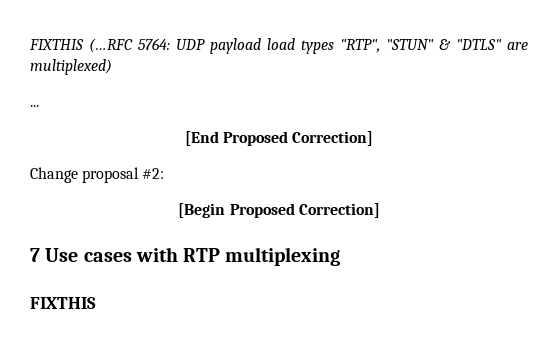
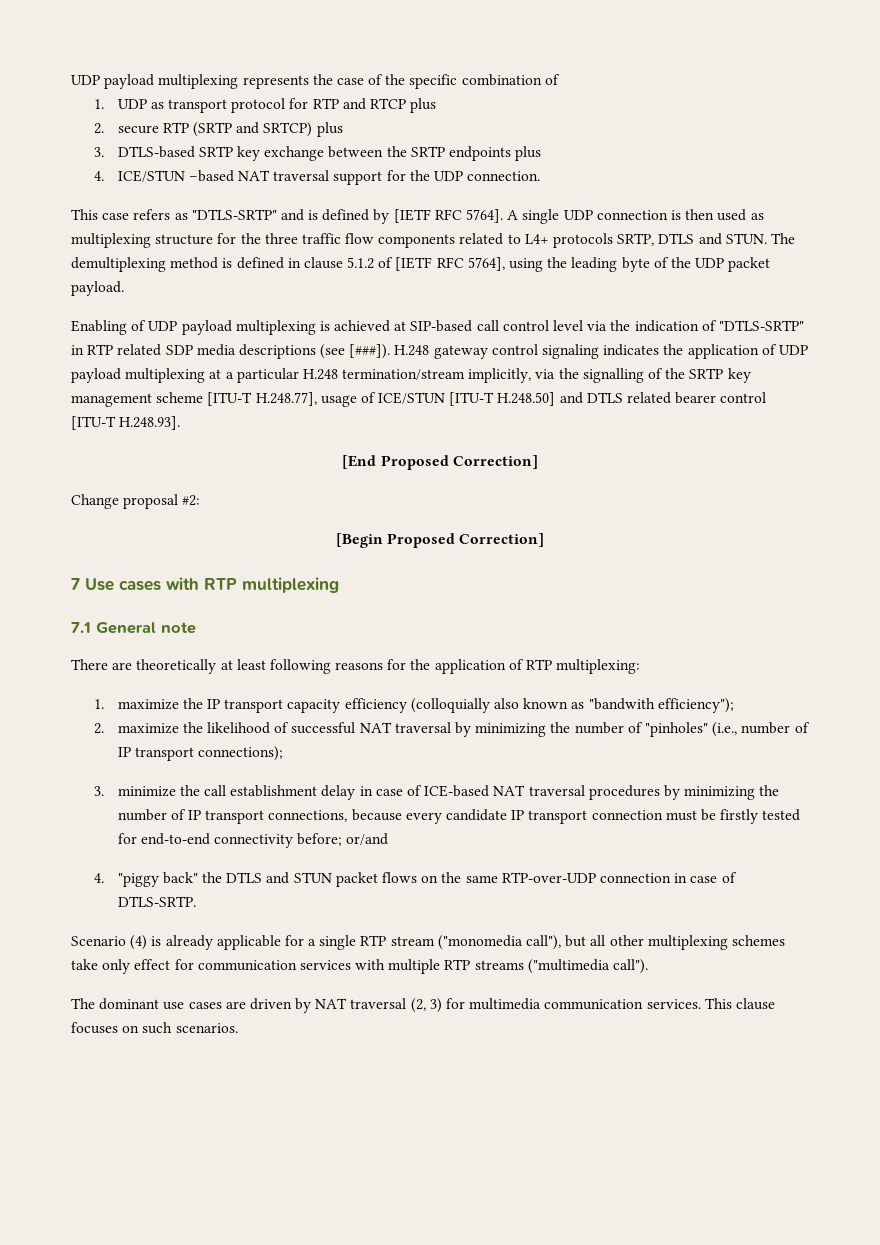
[29,38,528,54] [30,59,112,75] [30,105,39,107] FIXTHIS (…RFC 5764: UDP payload load types "RTP", "STUN" & "DTLS" are multiplexed) // ... -> [71,74,560,89] [94,98,437,113] [94,122,343,137] [94,146,542,161] [94,170,541,185] [71,209,764,224] [71,233,795,248] [71,257,771,272] [71,281,124,296] [71,320,804,335] [71,344,808,359] [71,368,751,383] [71,392,767,407] [71,416,181,430] UDP payload multiplexing represents the case of the specific combination of // 1. UDP as transport protocol for RTP and RTCP plus // 2. secure RTP (SRTP and SRTCP) plus // 3. DTLS-based SRTP key exchange between the SRTP endpoints plus // 4. ICE/STUN –based NAT traversal support for the UDP connection. // This case refers as "DTLS-SRTP" and is defined by [IETF RFC 5764]. A single UDP connection is then used as multiplexing structure for the three traffic flow components related to L4+ protocols SRTP, DTLS and STUN. The demultiplexing method is defined in clause 5.1.2 of [IETF RFC 5764], using the leading byte of the UDP packet payload. // Enabling of UDP payload multiplexing is achieved at SIP-based call control level via the indication of "DTLS-SRTP" in RTP related SDP media descriptions (see [###]). H.248 gateway control signaling indicates the application of UDP payload multiplexing at a particular H.248 termination/stream implicitly, via the signalling of the SRTP key management scheme [ITU-T H.248.77], usage of ICE/STUN [ITU-T H.248.50] and DTLS related bearer control [ITU-T H.248.93].
[30,297,96,309] FIXTHIS -> [71,622,196,634] [71,659,641,674] [94,698,734,713] [94,722,810,737] [117,746,284,761] [94,785,780,800] [117,809,801,824] [117,833,389,848] [94,872,737,887] [117,896,196,907] [71,935,785,950] [71,959,649,974] [71,998,775,1013] [71,1022,238,1034] 7.1 General note // There are theoretically at least following reasons for the application of RTP multiplexing: // 1. maximize the IP transport capacity efficiency (colloquially also known as "bandwith efficiency"); // 2. maximize the likelihood of successful NAT traversal by minimizing the number of "pinholes" (i.e., number of IP transport connections); // 3. minimize the call establishment delay in case of ICE-based NAT traversal procedures by minimizing the number of IP transport connections, because every candidate IP transport connection must be firstly tested for end-to-end connectivity before; or/and // 4. "piggy back" the DTLS and STUN packet flows on the same RTP-over-UDP connection in case of DTLS-SRTP. // Scenario (4) is already applicable for a single RTP stream ("monomedia call"), but all other multiplexing schemes take only effect for communication services with multiple RTP streams ("multimedia call"). // The dominant use cases are driven by NAT traversal (2, 3) for multimedia communication services. This clause focuses on such scenarios.

